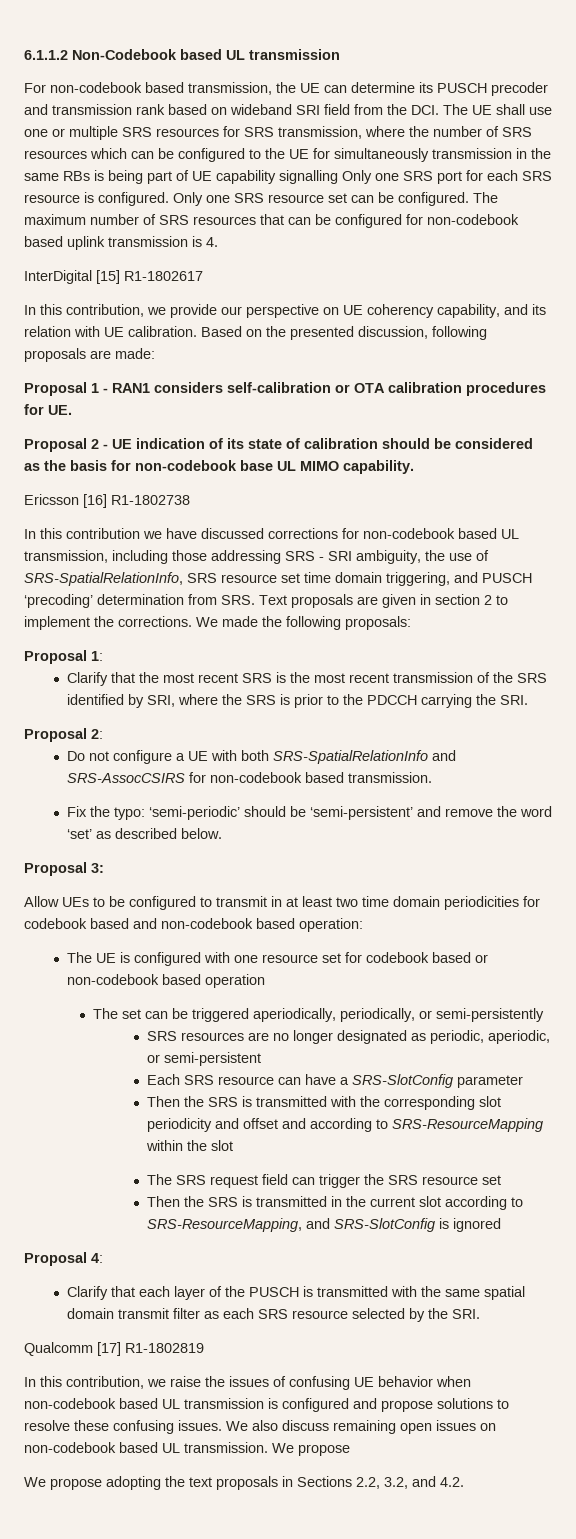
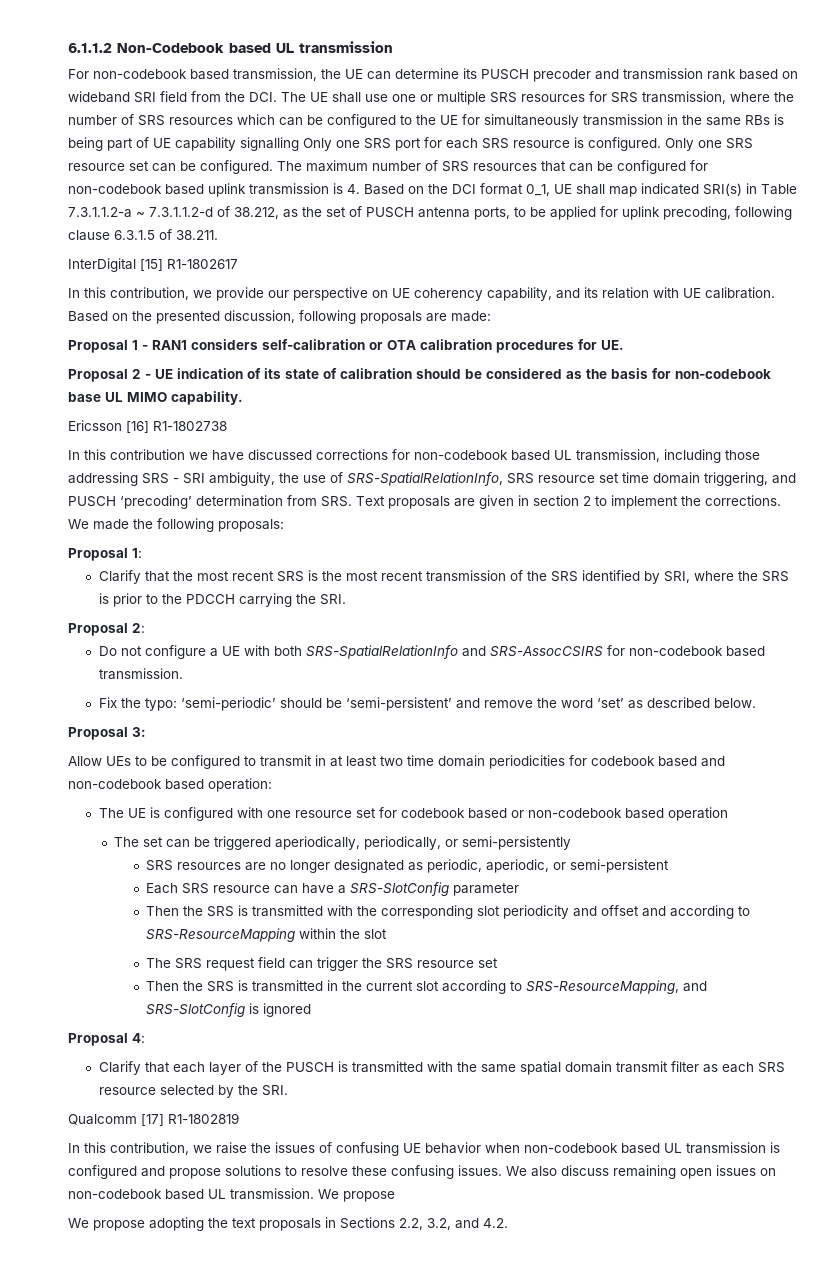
(218, 242) none -> [364,183,797,197] [68,206,792,220] [68,229,218,241] Based on the DCI format 0_1, UE shall map indicated SRI(s) in Table 7.3.1.1.2-a ~ 7.3.1.1.2-d of 38.212, as the set of PUSCH antenna ports, to be applied for uplink precoding, following clause 6.3.1.5 of 38.211.

